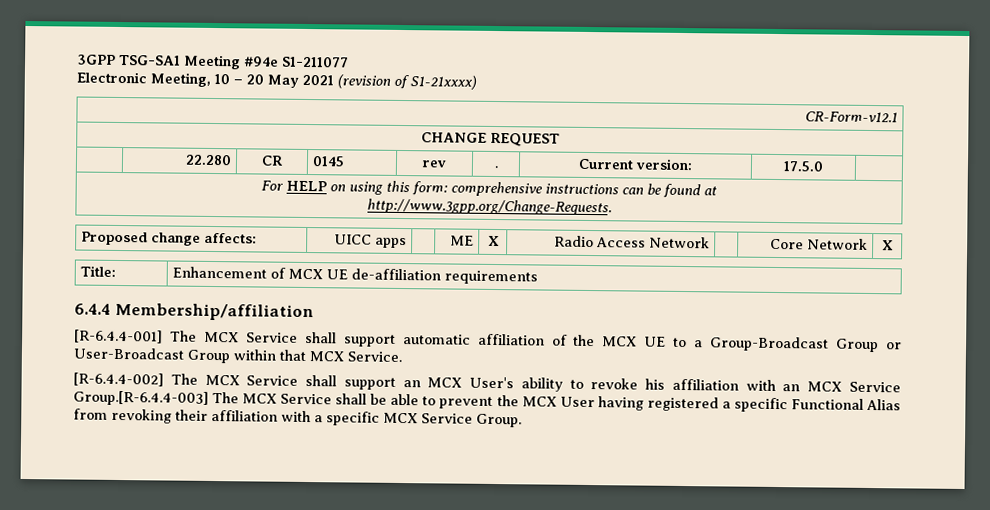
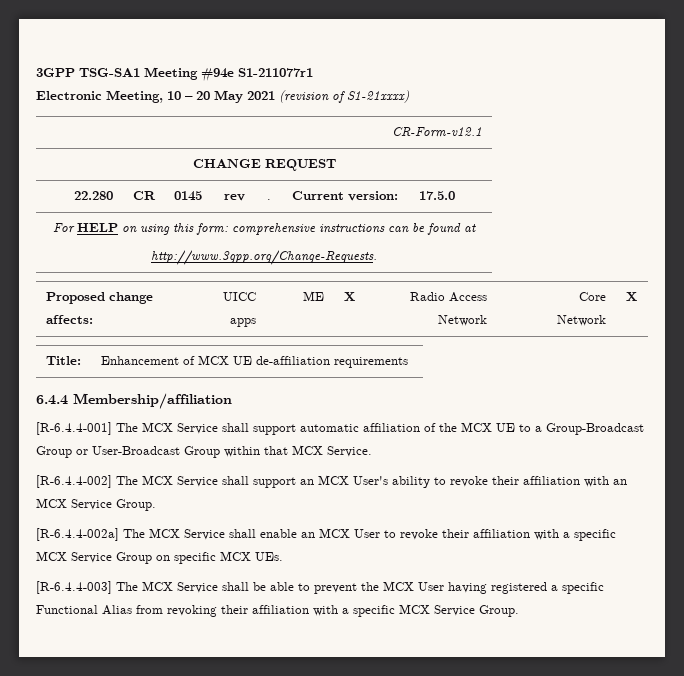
[281,56,349,68] S1-211077 -> [238,68,313,77] S1-211077r1
[645,378,666,390] his -> [492,476,519,485] their
[73,390,209,406] Group.[R-6.4.4-003] -> [116,499,156,511] [36,528,616,541] [36,551,283,564] [36,581,112,594] Group. // [R-6.4.4-002a] The MCX Service shall enable an MCX User to revoke their affiliation with a specific MCX Service Group on specific MCX UEs. // [R-6.4.4-003]

